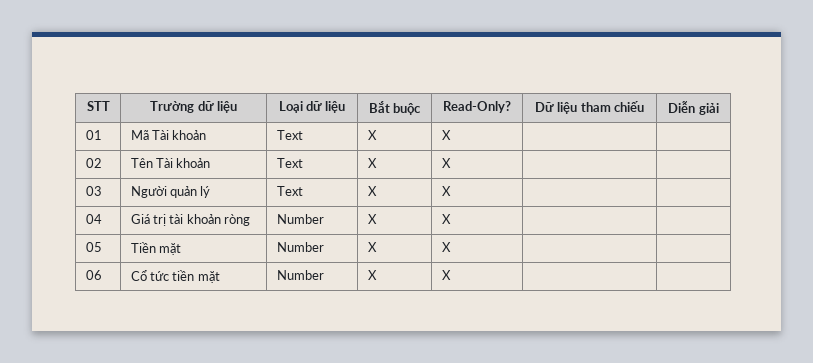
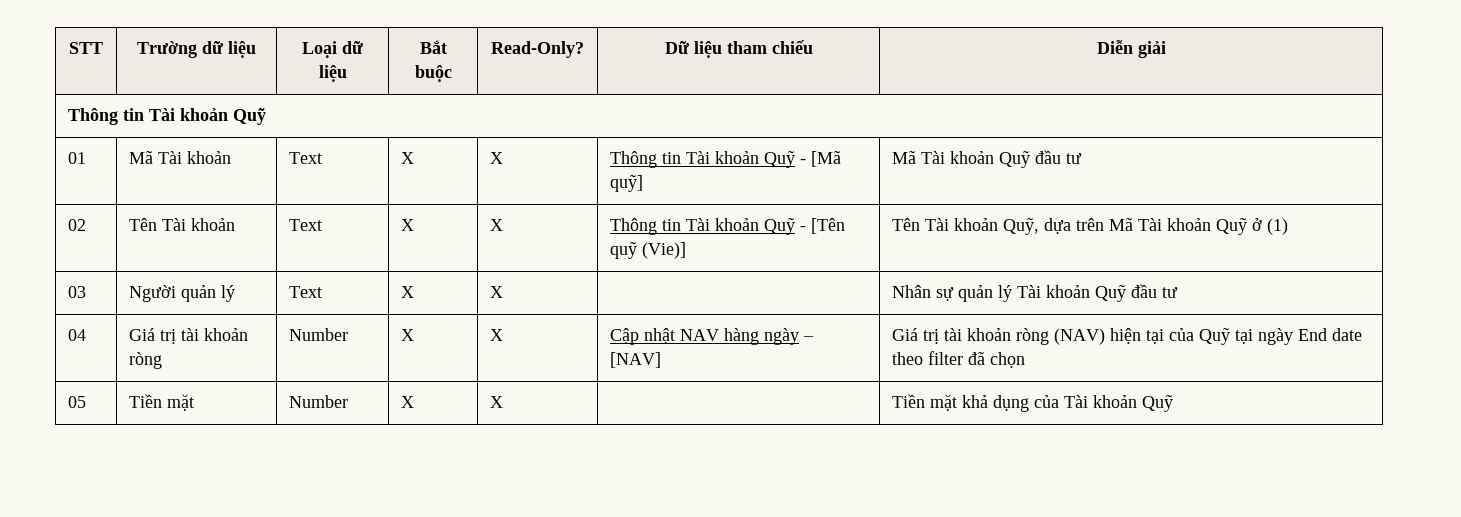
(719, 109) none -> [68,108,267,125] // Thông tin Tài khoản Quỹ
(451, 135) | -> [610,151,842,168] [610,175,644,192] [892,150,1083,168] Thông tin Tài khoản Quỹ - [Mã quỹ] | Mã Tài khoản Quỹ đầu tư
(451, 163) | -> [610,218,846,235] [610,242,687,259] [892,218,1289,235] Thông tin Tài khoản Quỹ - [Tên quỹ (Vie)] | Tên Tài khoản Quỹ, dựa trên Mã Tài khoản Quỹ ở (1)
(451, 191) none -> [892,284,1179,302] Nhân sự quản lý Tài khoản Quỹ đầu tư
(451, 219) | -> [610,328,815,345] [610,352,662,368] [892,328,1363,345] [892,351,1026,368] Cập nhật NAV hàng ngày – [NAV] | Giá trị tài khoản ròng (NAV) hiện tại của Quỹ tại ngày End date theo filter đã chọn
[85,270,102,280] [130,270,220,283] [276,270,324,280] [367,270,377,280] [441,270,451,280] // 06 | Cổ tức tiền mặt | Number | X | X | | -> [892,394,1174,412] Tiền mặt khả dụng của Tài khoản Quỹ

